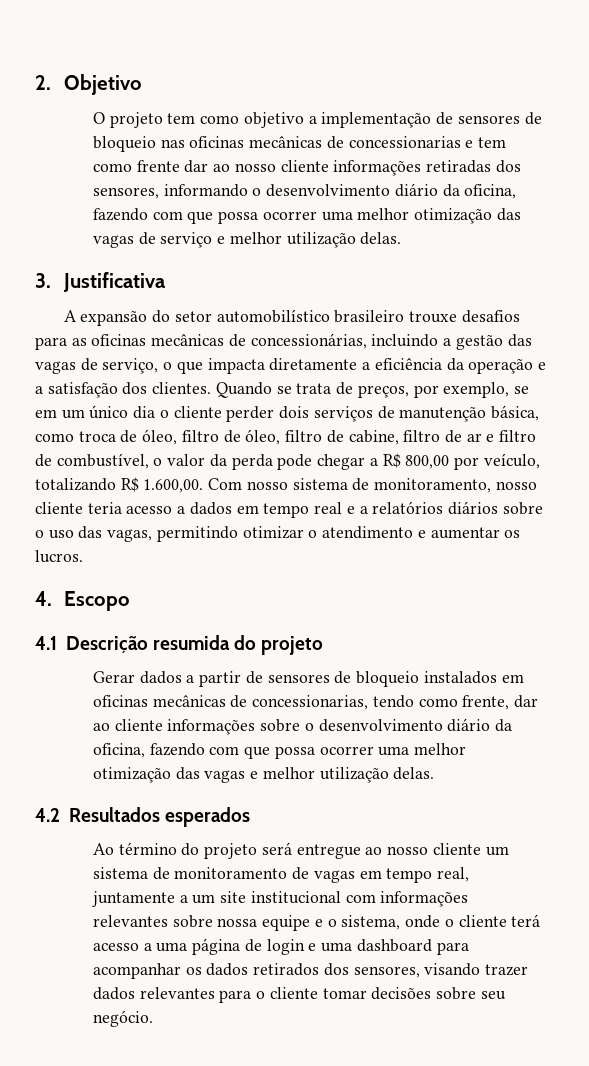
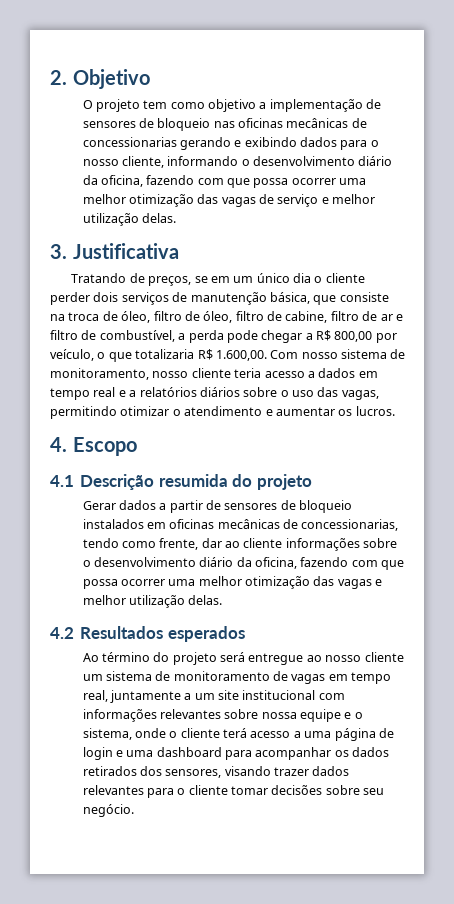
[465,137,507,148] [93,160,521,176] [93,187,160,199] e tem como frente dar ao nosso cliente informações retiradas dos sensores, -> [179,137,379,150] [82,156,164,168] gerando e exibindo dados para o nosso cliente,
[63,309,520,326] [35,333,532,350] [35,358,546,374] [35,382,510,398] A expansão do setor automobilístico brasileiro trouxe desafios para as oficinas mecânicas de concessionárias, incluindo a gestão das vagas de serviço, o que impacta diretamente a eficiência da operação e a satisfação dos clientes. Quando se trata de preços, por exemplo, -> [71,273,192,286] Tratando de preços,
[35,433,74,442] como -> [313,292,389,305] [50,314,65,321] que consiste na
[153,454,227,467] o valor da -> [178,333,186,340] a
[35,478,116,491] totalizando -> [97,349,195,362] o que totalizaria

